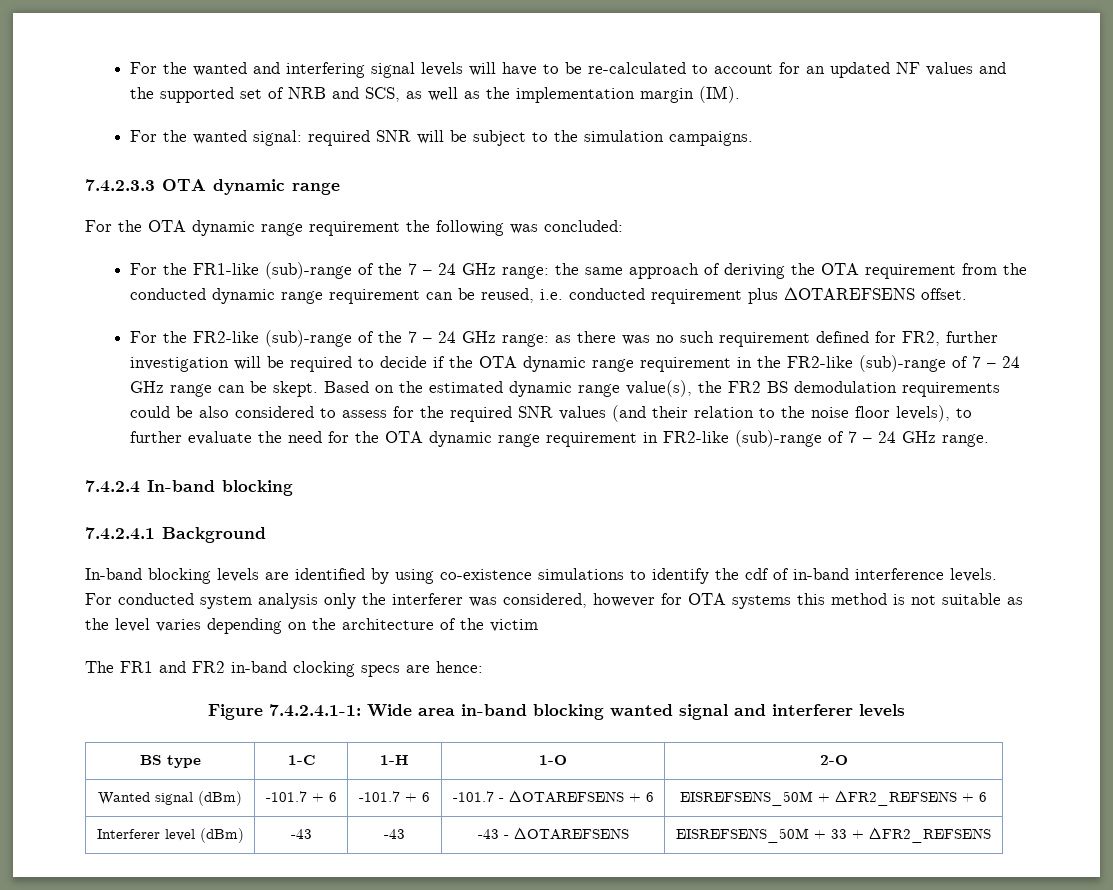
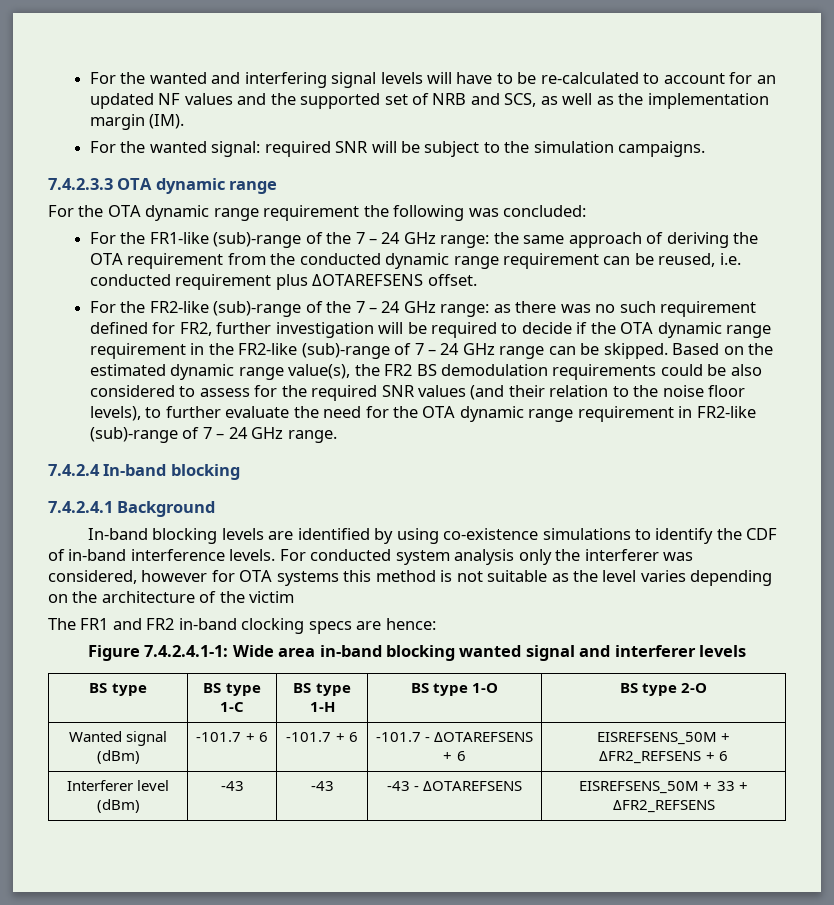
[272,381,318,397] skept. -> [603,343,668,359] skipped.
[745,568,769,580] cdf -> [746,528,778,540] CDF
(201, 761) none -> [203,683,261,696] BS type
(315, 760) none -> [293,683,351,696] BS type
(409, 760) none -> [410,683,468,696] BS type
(567, 760) none -> [619,683,677,696] BS type

